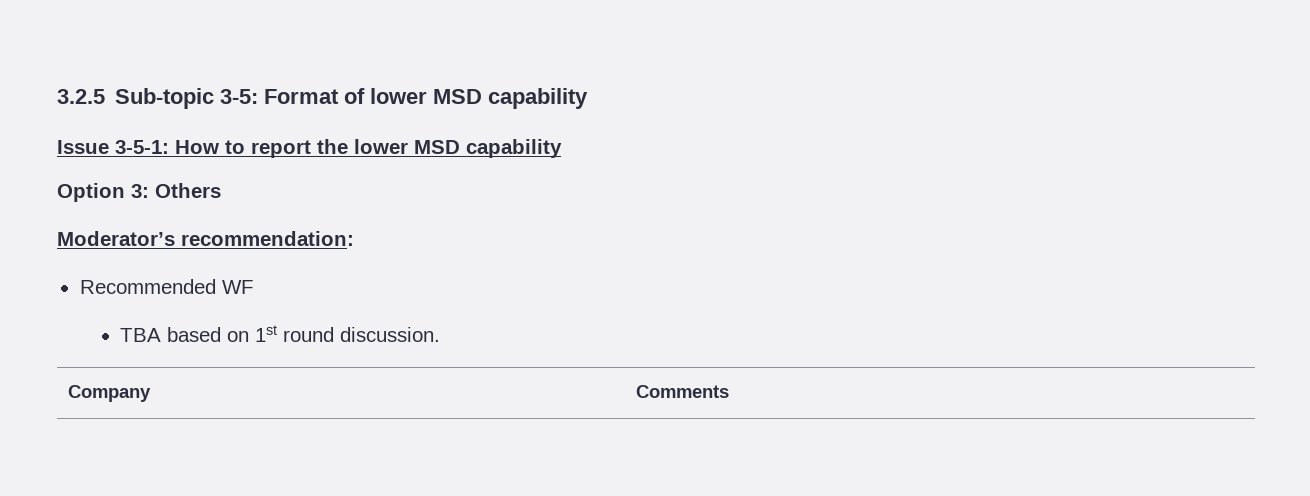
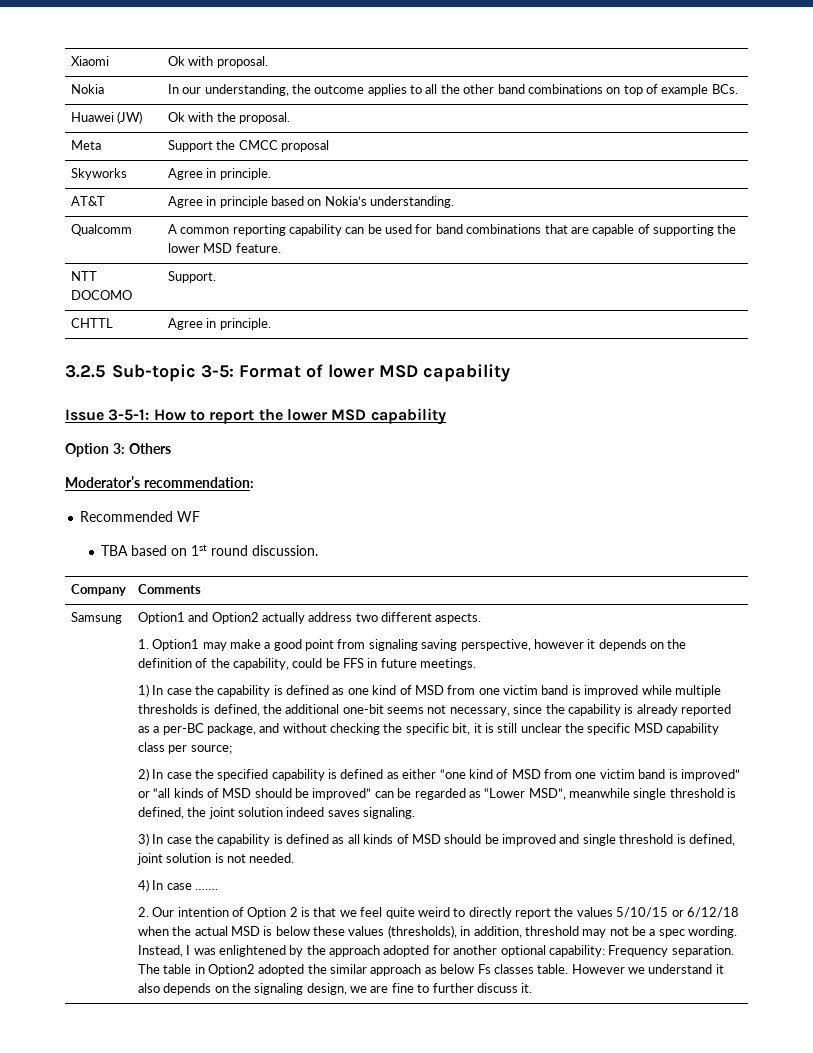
(57, 96) none -> [70,56,109,66] [167,56,268,68] [70,84,104,94] [167,84,738,96] [70,111,143,124] [167,112,290,124] [70,140,101,150] [167,140,329,152] [70,168,127,180] [167,168,271,180] [70,196,105,206] [167,196,454,208] [70,224,132,236] [167,224,737,236] [167,243,281,253] [70,271,97,281] [70,290,132,300] [167,271,216,283] [70,318,113,328] [167,318,271,330] Xiaomi | Ok with proposal. // Nokia | In our understanding, the outcome applies to all the other band combinations on top of example BCs. // Huawei (JW) | Ok with the proposal. // Meta | Support the CMCC proposal // Skyworks | Agree in principle. // AT&T | Agree in principle based on Nokia’s understanding. // Qualcomm | A common reporting capability can be used for band combinations that are capable of supporting the lower MSD feature. // NTT DOCOMO | Support. // CHTTL | Agree in principle. //
(729, 391) none -> [70,612,122,624] [137,612,482,624] [137,639,687,651] [137,658,477,670] [137,684,721,697] [137,704,731,716] [137,723,720,735] [137,742,232,754] [137,768,740,781] [137,788,737,800] [137,807,415,819] [137,833,735,846] [136,853,295,865] [137,879,218,892] [137,907,739,919] [137,925,738,938] [137,945,734,957] [137,964,724,976] [137,983,533,995] // Samsung | Option1 and Option2 actually address two different aspects. // 1. Option1 may make a good point from signaling saving perspective, however it depends on the definition of the capability, could be FFS in future meetings. // 1) In case the capability is defined as one kind of MSD from one victim band is improved while multiple thresholds is defined, the additional one-bit seems not necessary, since the capability is already reported as a per-BC package, and without checking the specific bit, it is still unclear the specific MSD capability class per source; // 2) In case the specified capability is defined as either “one kind of MSD from one victim band is improved” or “all kinds of MSD should be improved” can be regarded as “Lower MSD”, meanwhile single threshold is defined, the joint solution indeed saves signaling. // 3) In case the capability is defined as all kinds of MSD should be improved and single threshold is defined, joint solution is not needed. // 4) In case ……. // 2. Our intention of Option 2 is that we feel quite weird to directly report the values 5/10/15 or 6/12/18 when the actual MSD is below these values (thresholds), in addition, threshold may not be a spec wording. Instead, I was enlightened by the approach adopted for another optional capability: Frequency separation. The table in Option2 adopted the similar approach as below Fs classes table. However we understand it also depends on the signaling design, we are fine to further discuss it.

